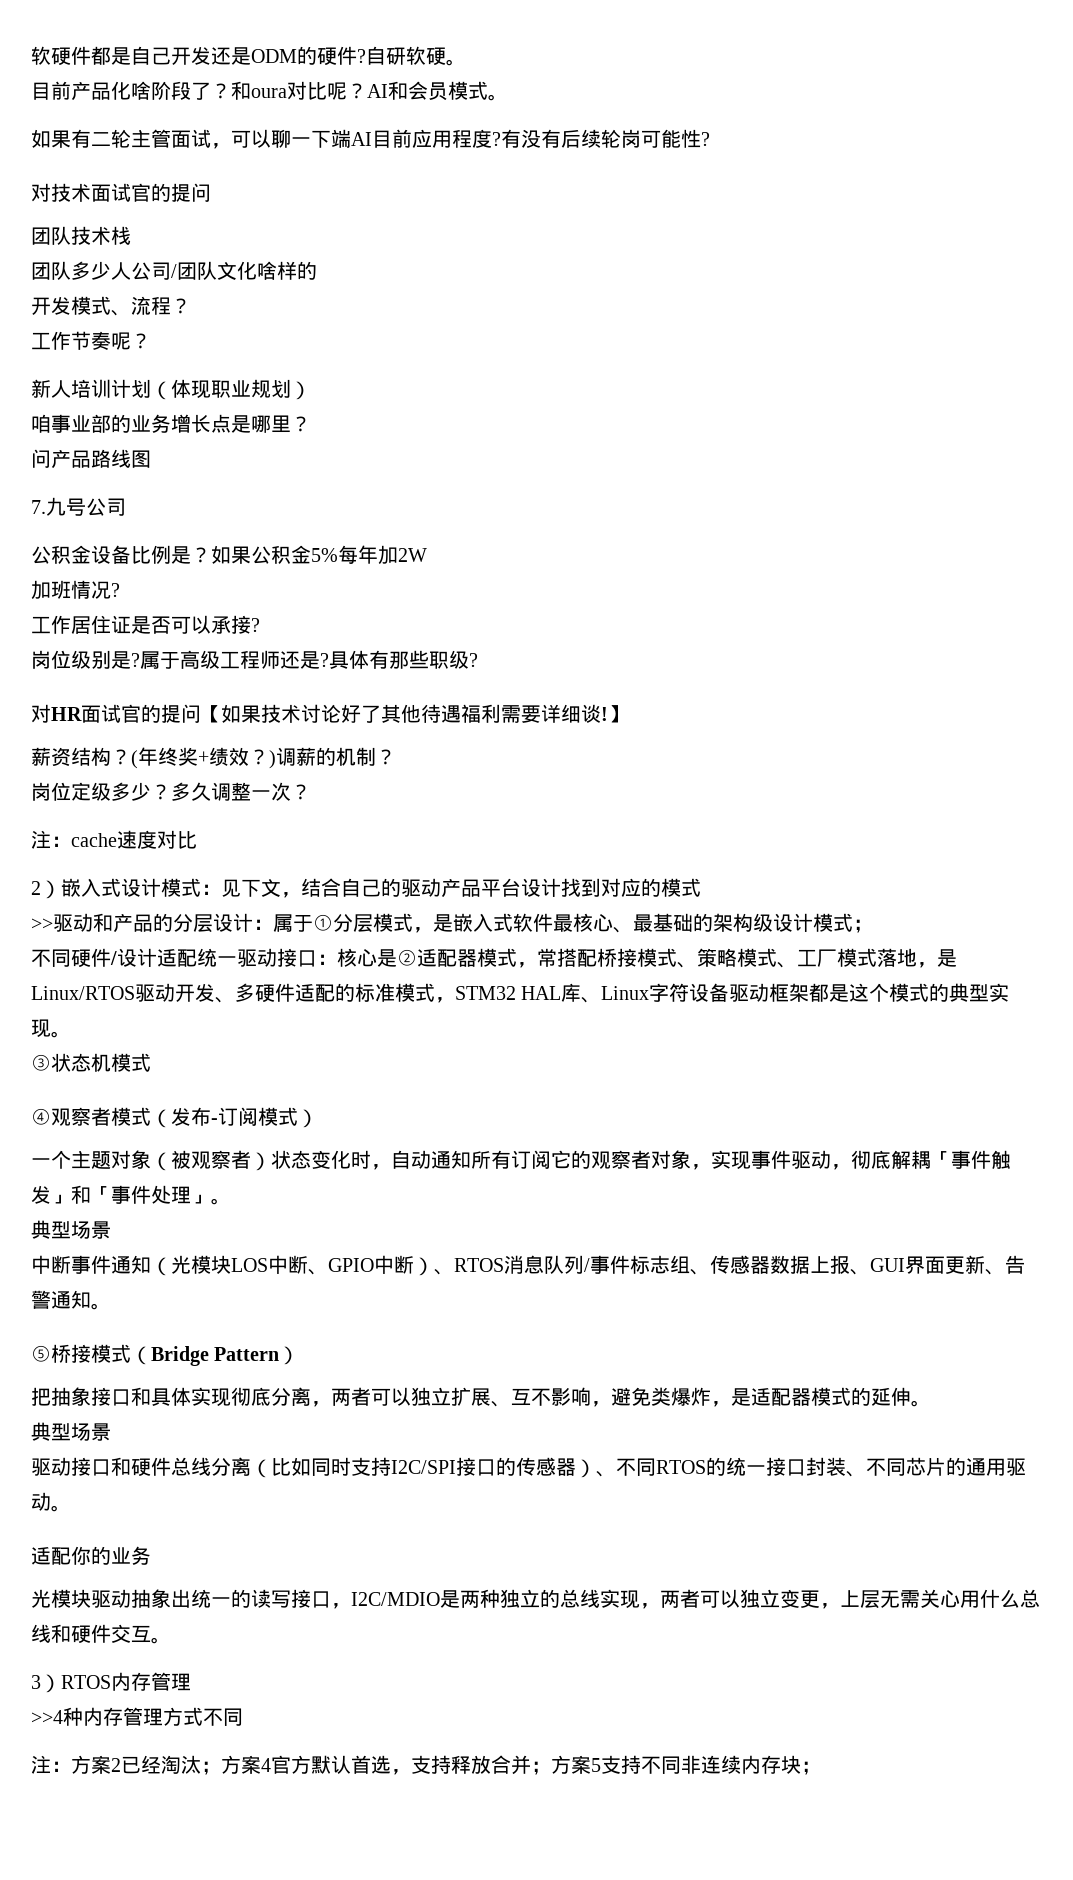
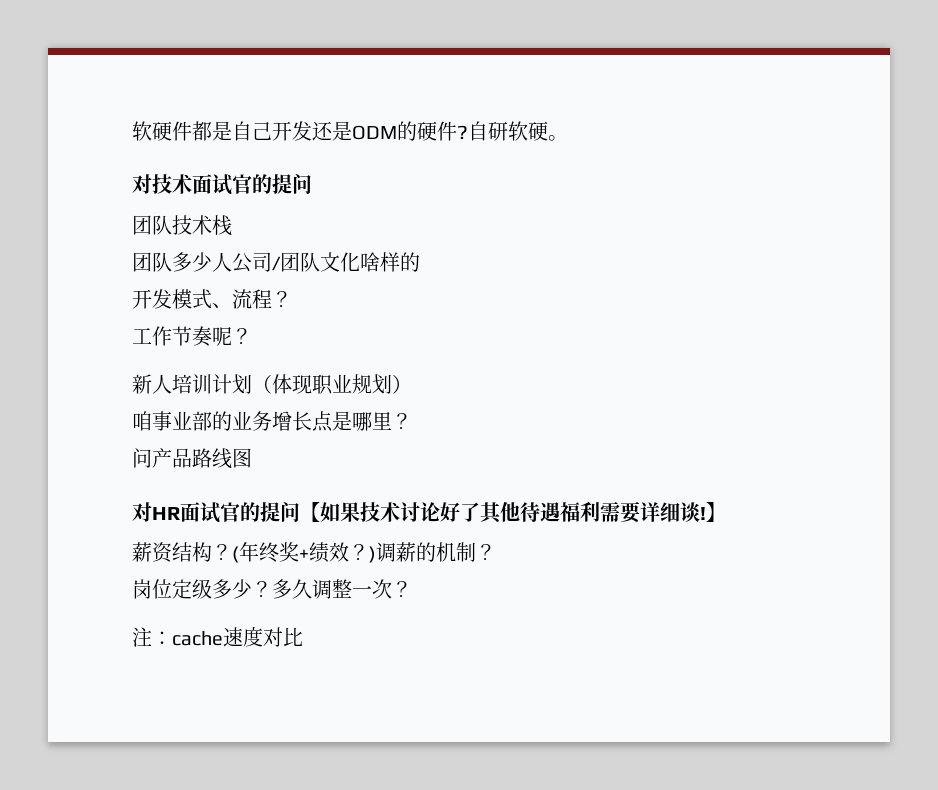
[31,81,508,101] [31,129,710,149] // 目前产品化啥阶段了？和oura对比呢？AI和会员模式。 // 如果有二轮主管面试，可以聊一下端AI目前应用程度?有没有后续轮岗可能性? -> (568, 138) none
[31,497,126,516] [31,545,427,565] [31,580,120,600] [31,615,260,634] [31,650,478,669] // 7.九号公司 // 公积金设备比例是？如果公积金5%每年加2W // 加班情况? // 工作居住证是否可以承接? // 岗位级别是?属于高级工程师还是?具体有那些职级? -> (252, 458) none
[31,878,701,899] [31,913,873,933] [31,948,957,968] [31,983,1010,1003] [31,1019,71,1038] [31,1053,151,1072] [31,1107,318,1128] [31,1150,1011,1171] [31,1185,231,1205] [31,1220,111,1239] [31,1255,1025,1276] [31,1290,111,1310] [31,1344,300,1366] [31,1387,931,1407] [31,1422,111,1441] [31,1457,1026,1478] [31,1492,71,1512] [31,1546,151,1565] [31,1589,1040,1609] [31,1624,171,1644] [31,1672,191,1693] [31,1707,243,1726] [31,1755,821,1775] // 2）嵌入式设计模式：见下文，结合自己的驱动产品平台设计找到对应的模式 // >>驱动和产品的分层设计：属于①分层模式，是嵌入式软件最核心、最基础的架构级设计模式； // 不同硬件/设计适配统一驱动接口：核心是②适配器模式，常搭配桥接模式、策略模式、工厂模式落地，是Linux/RTOS驱动开发、多硬件适配的标准模式，STM32 HAL库、Linux字符设备驱动框架都是这个模式的典型实现。 // ③状态机模式 // ④观察者模式（发布-订阅模式） // 一个主题对象（被观察者）状态变化时，自动通知所有订阅它的观察者对象，实现事件驱动，彻底解耦「事件触发」和「事件处理」。 // 典型场景 // 中断事件通知（光模块LOS中断、GPIO中断）、RTOS消息队列/事件标志组、传感器数据上报、GUI界面更新、告警通知。 // ⑤桥接模式（Bridge Pattern） // 把抽象接口和具体实现彻底分离，两者可以独立扩展、互不影响，避免类爆炸，是适配器模式的延伸。 // 典型场景 // 驱动接口和硬件总线分离（比如同时支持I2C/SPI接口的传感器）、不同RTOS的统一接口封装、不同芯片的通用驱动。 // 适配你的业务 // 光模块驱动抽象出统一的读写接口，I2C/MDIO是两种独立的总线实现，两者可以独立变更，上层无需关心用什么总线和硬件交互。 // 3）RTOS内存管理 // >>4种内存管理方式不同 // 注：方案2已经淘汰；方案4官方默认首选，支持释放合并；方案5支持不同非连续内存块； -> (303, 637) none

